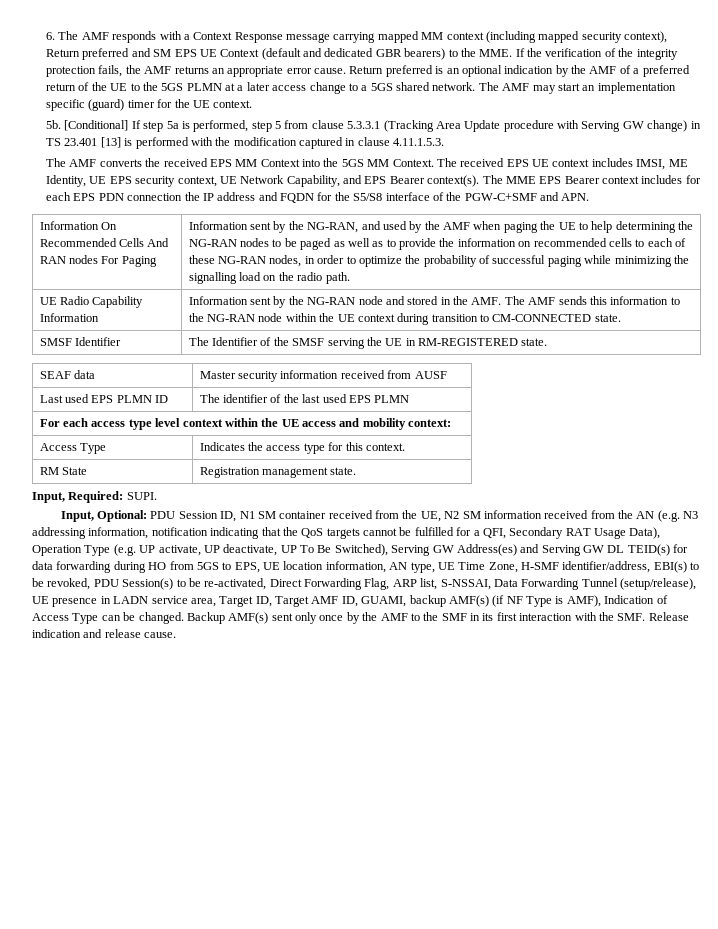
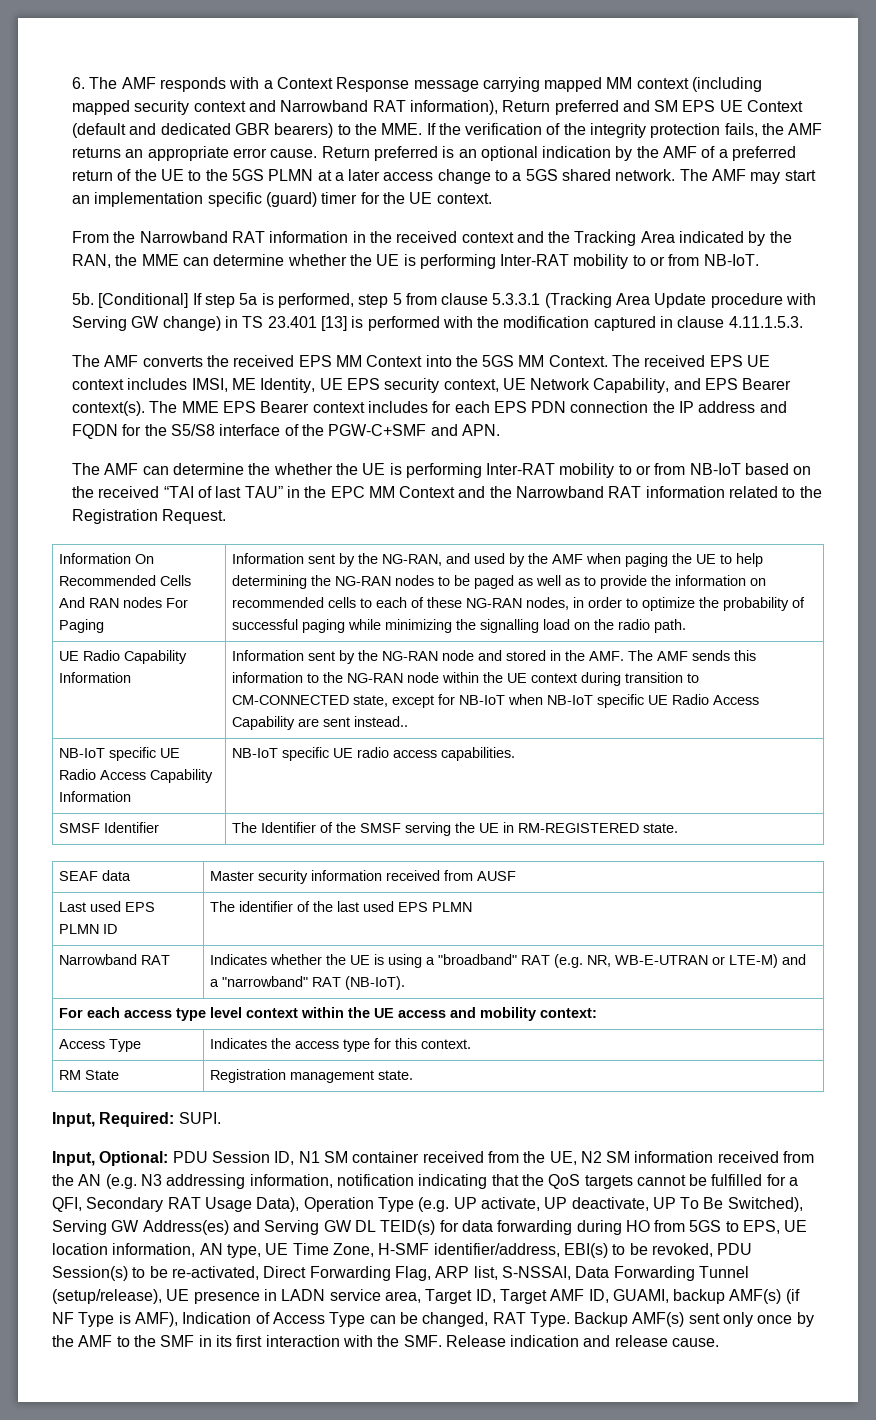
[624,31,668,43] context), -> [193,100,498,115] context and Narrowband RAT information),
(253, 104) none -> [71,231,792,246] [71,254,759,269] // From the Narrowband RAT information in the received context and the Tracking Area indicated by the RAN, the MME can determine whether the UE is performing Inter-RAT mobility to or from NB-IoT.
(590, 197) none -> [71,463,812,478] [71,486,822,498] [71,509,227,524] // The AMF can determine the whether the UE is performing Inter-RAT mobility to or from NB-IoT based on the received “TAI of last TAU” in the EPC MM Context and the Narrowband RAT information related to the Registration Request.
[594,314,621,322] state. -> [353,694,760,708] [232,716,409,730] [59,747,181,761] [59,769,214,783] [59,791,132,802] [232,747,516,761] state, except for NB-IoT when NB-IoT specific UE Radio Access Capability are sent instead.. // NB-IoT specific UE Radio Access Capability Information | NB-IoT specific UE radio access capabilities.
(410, 399) none -> [59,954,171,965] [210,954,807,968] [210,976,406,990] // Narrowband RAT | Indicates whether the UE is using a "broadband" RAT (e.g. NR, WB-E-UTRAN or LTE-M) and a "narrowband" RAT (NB-IoT).
[138,612,184,624] changed. -> [422,1312,570,1327] changed, RAT Type.

